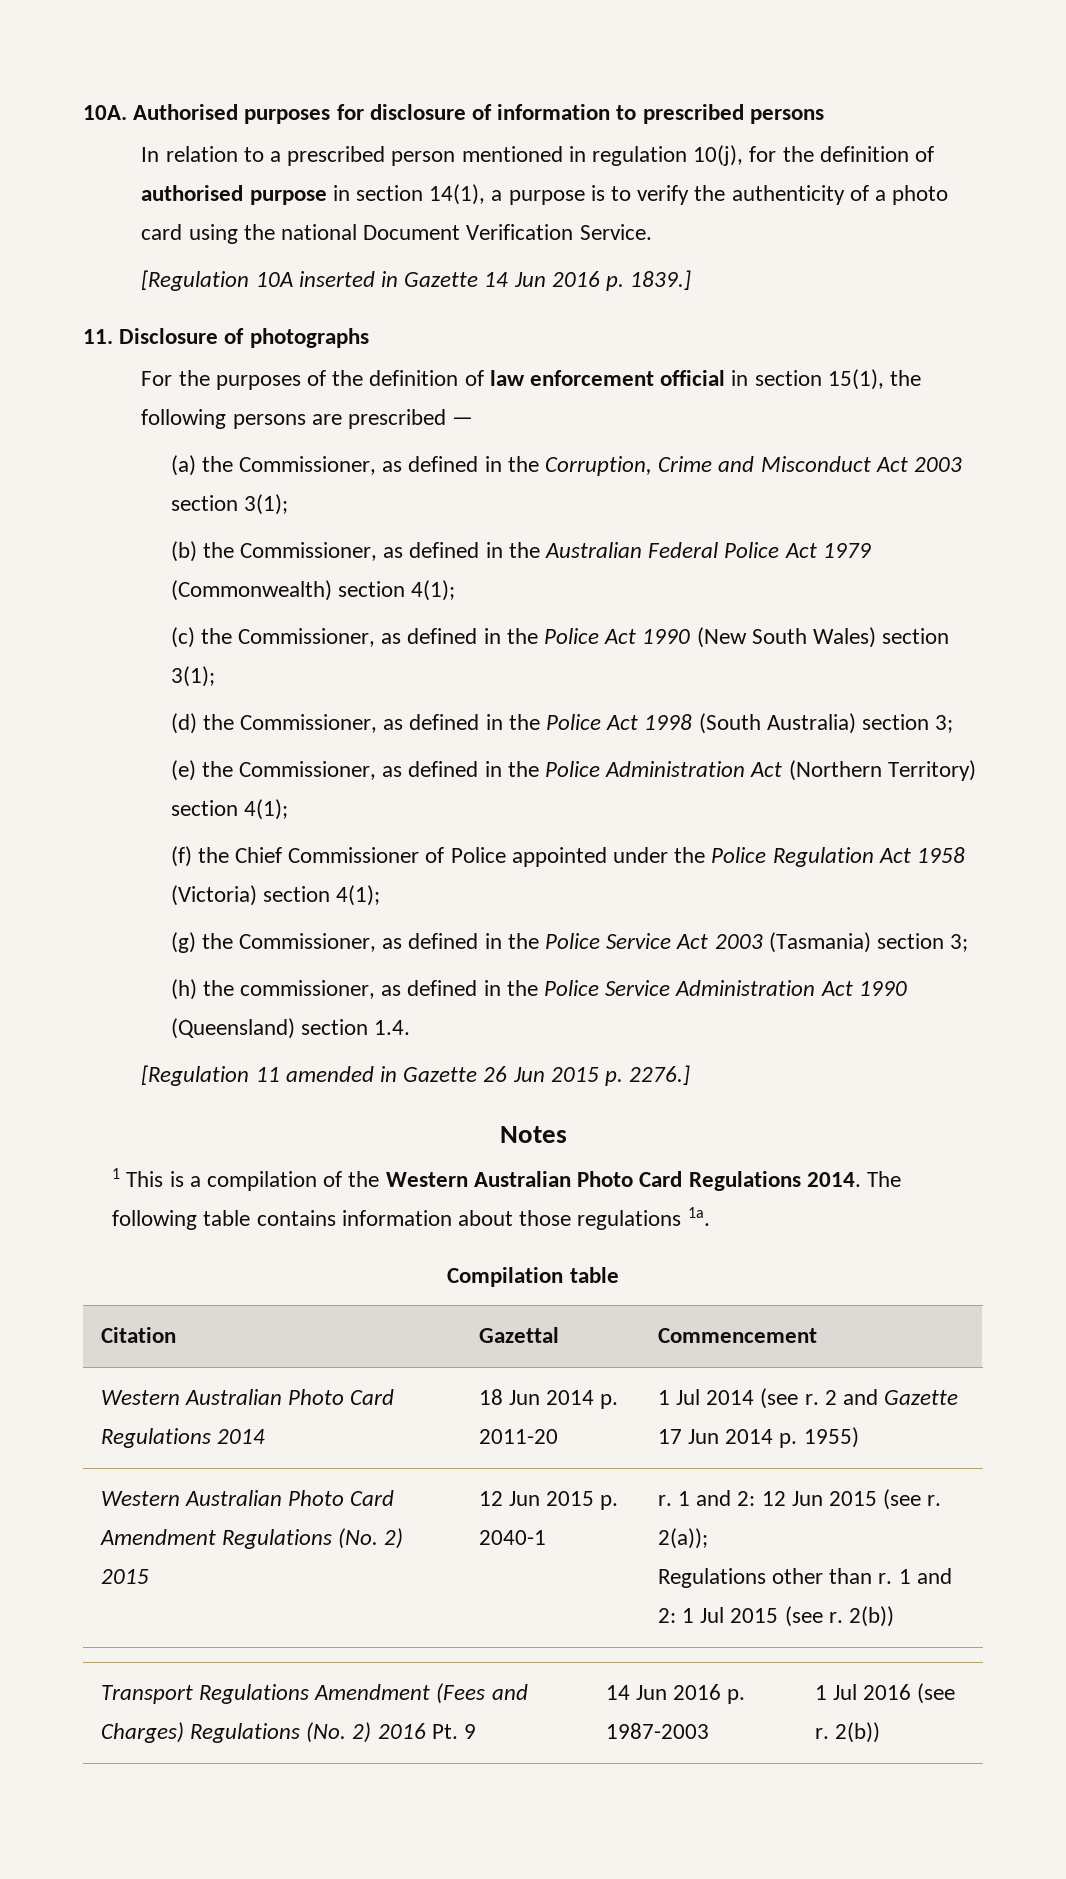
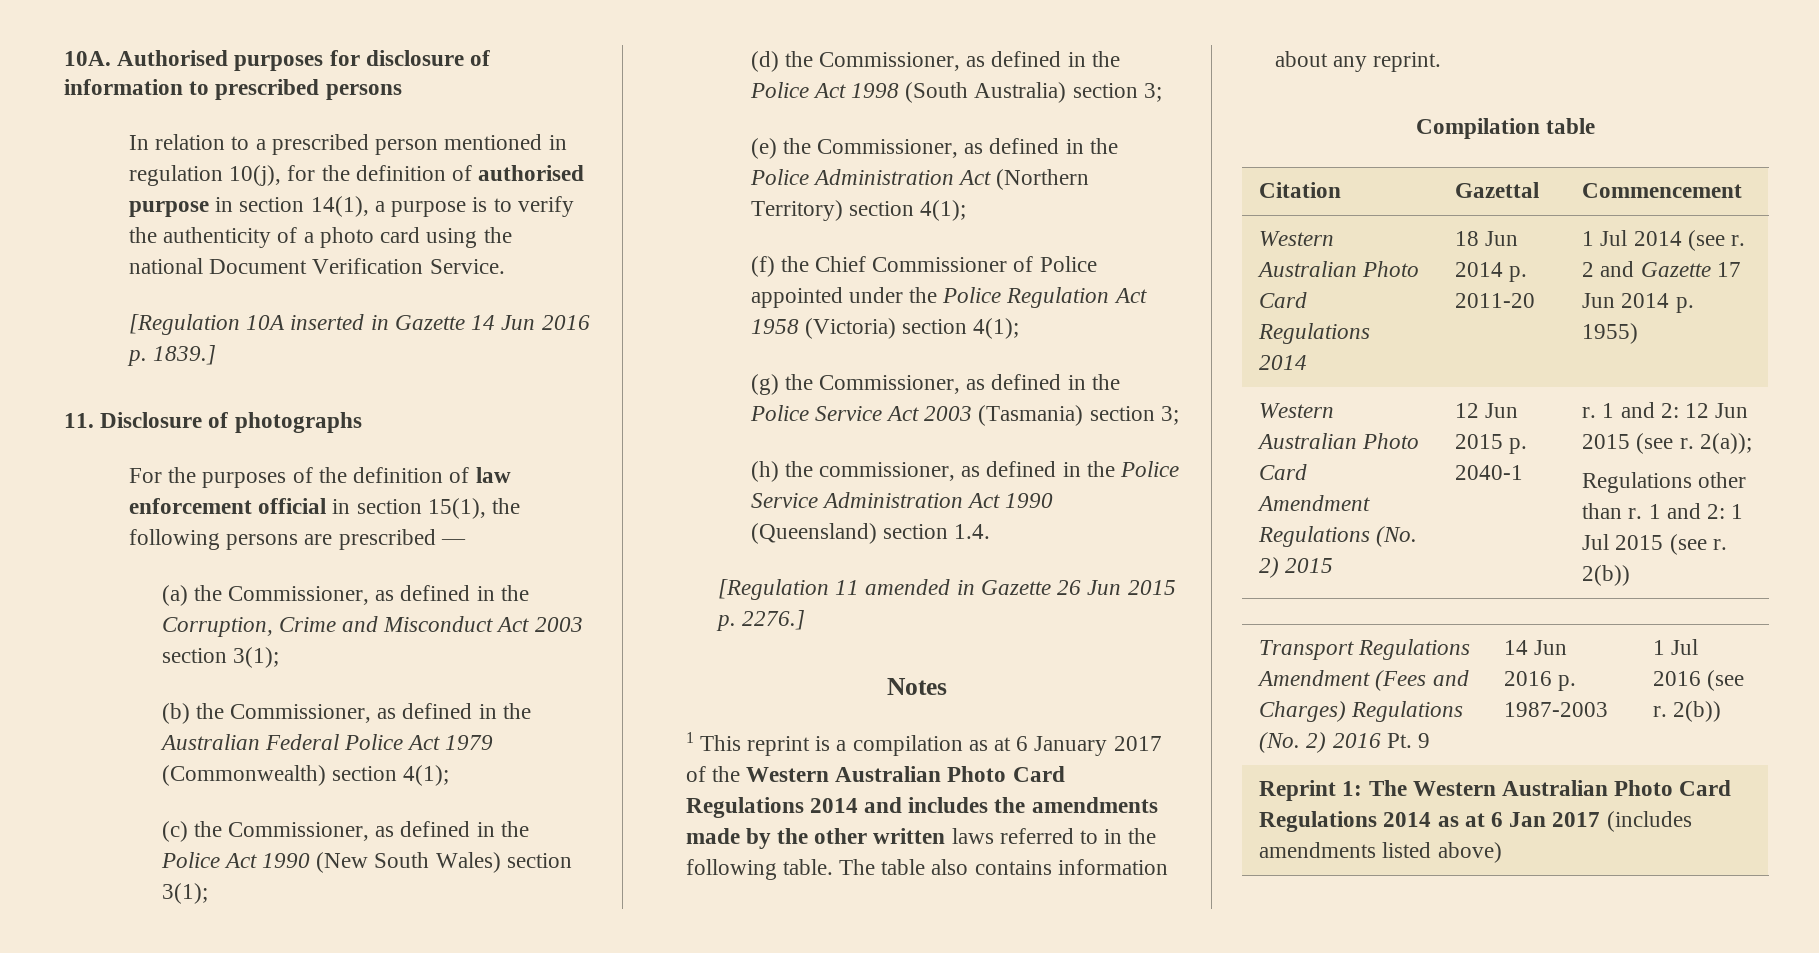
(164, 1179) none -> [746,736,810,756] reprint
(318, 1181) none -> [968,736,1162,756] as at 6 January 2017
[806,1171,901,1187] [112,1207,710,1230] 2014. The following table contains information about those regulations 1a. -> [809,797,1158,813] [685,828,1157,849] [685,859,1168,880] [1274,51,1441,72] 2014 and includes the amendments made by the other written laws referred to in the following table. The table also contains information about any reprint.
(880, 1732) none -> [1259,780,1732,801] [1259,811,1692,832] [1259,842,1502,863] // Reprint 1: The Western Australian Photo Card Regulations 2014 as at 6 Jan 2017 (includes amendments listed above)

